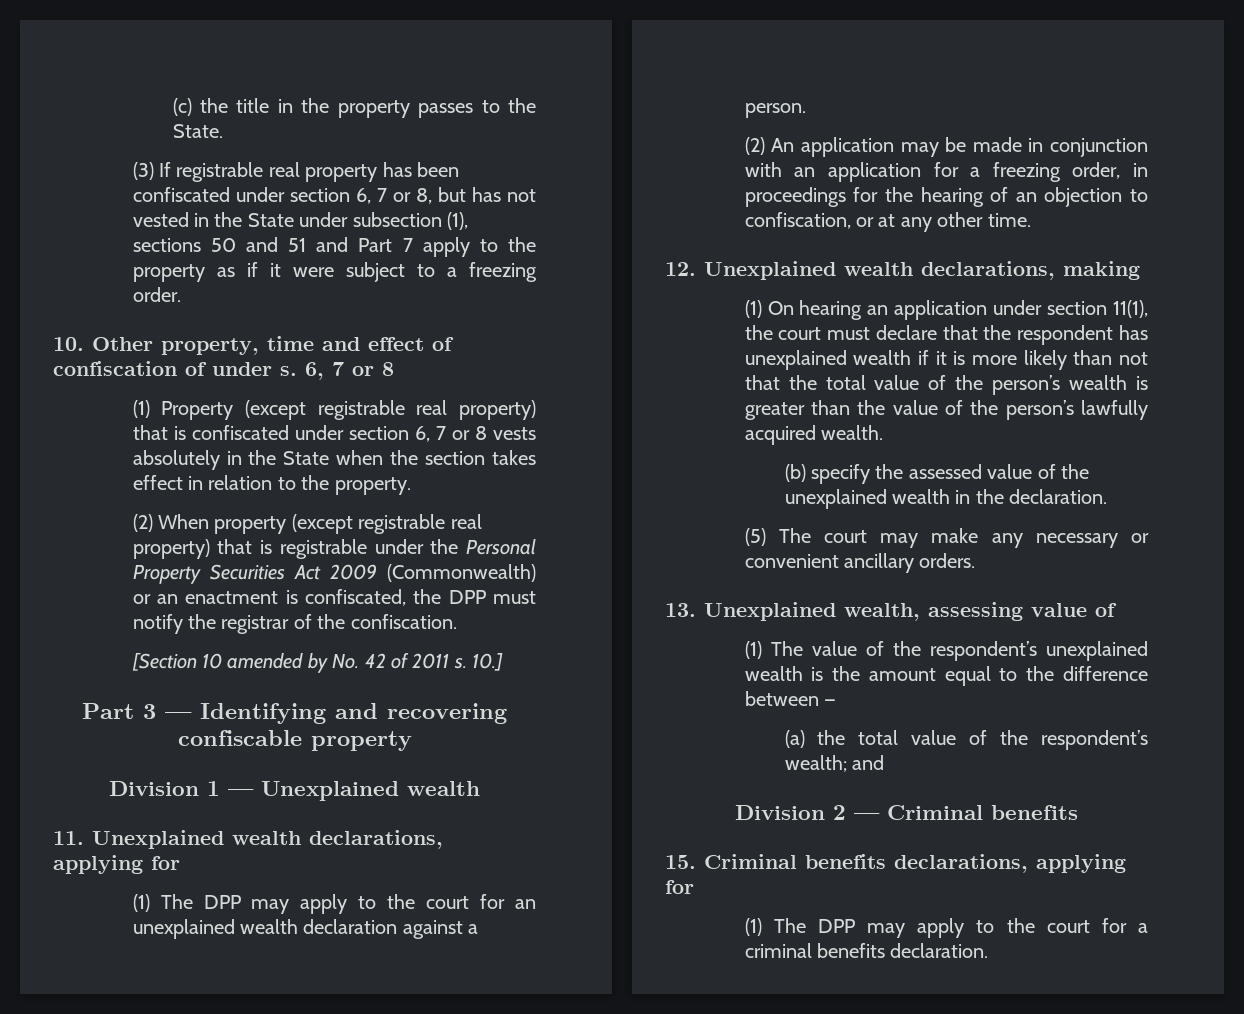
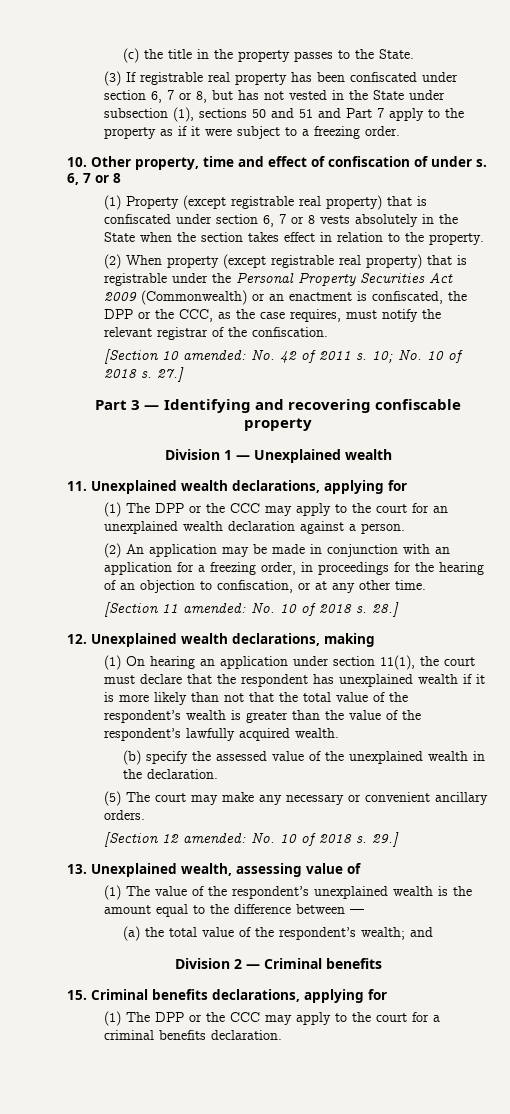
(486, 597) none -> [138,309,342,322] or the CCC, as the case requires,
(217, 621) none -> [104,327,153,337] relevant
[227,653,328,673] amended by -> [183,350,247,360] amended:
[472,653,504,671] 10.] -> [372,349,464,363] [104,367,185,382] 10; No. 10 of 2018 s. 27.]
(241, 902) none -> [189,503,261,513] or the CCC
(1031, 220) none -> [104,602,400,617] // [Section 11 amended: No. 10 of 2018 s. 28.]
[992,375,1061,395] person’s -> [104,710,182,723] respondent’s
[1005,400,1074,420] person’s -> [104,728,182,741] respondent’s
(976, 560) none -> [104,832,400,847] // [Section 12 amended: No. 10 of 2018 s. 29.]
(855, 926) none -> [189,1012,261,1022] or the CCC

